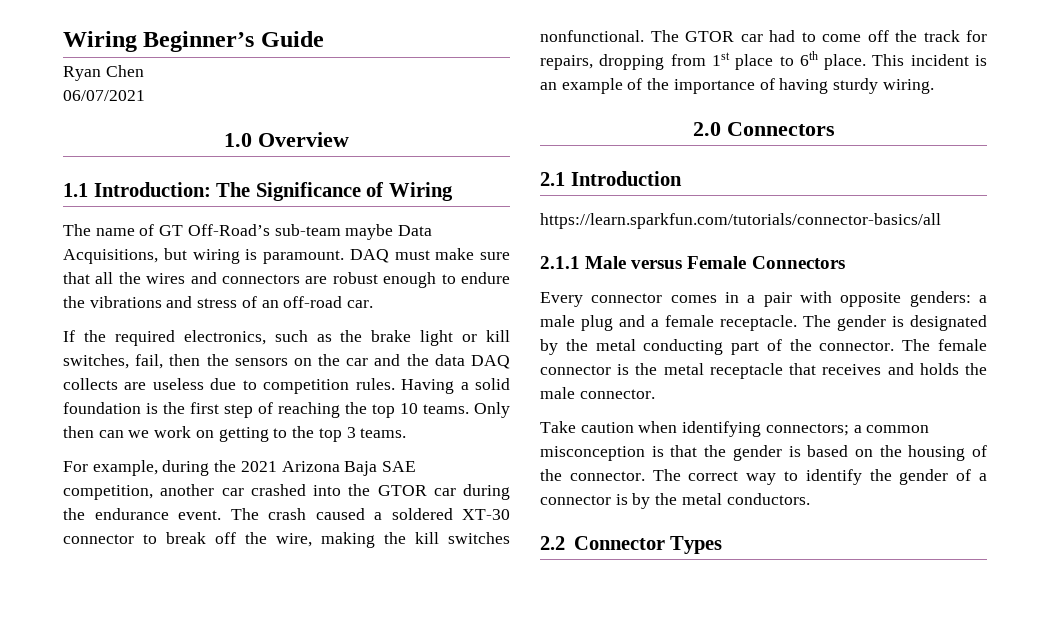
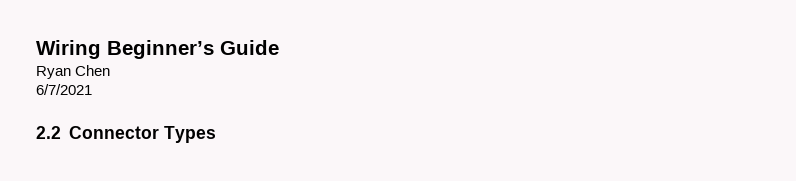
[63,90,145,101] [224,132,349,147] [63,182,453,201] [63,224,433,240] [63,248,510,264] [63,272,510,288] [63,296,374,308] [63,330,510,346] [63,354,511,369] [63,378,511,394] [63,402,510,418] [63,426,407,442] [63,460,417,476] [63,484,510,500] [63,508,510,520] [63,532,510,548] [540,30,987,42] [540,51,987,70] [540,78,934,94] [692,122,835,136] [540,171,682,186] [540,213,941,229] [540,256,845,269] [540,291,987,307] [540,315,987,331] [540,339,987,355] [540,363,987,379] [540,387,655,399] [540,421,930,437] [540,445,987,461] [540,469,987,485] [540,493,810,509] 06/07/2021 // 1.0 Overview // 1.1 Introduction: The Significance of Wiring // The name of GT Off-Road’s sub-team maybe Data Acquisitions, but wiring is paramount. DAQ must make sure that all the wires and connectors are robust enough to endure the vibrations and stress of an off-road car. // If the required electronics, such as the brake light or kill switches, fail, then the sensors on the car and the data DAQ collects are useless due to competition rules. Having a solid foundation is the first step of reaching the top 10 teams. Only then can we work on getting to the top 3 teams. // For example, during the 2021 Arizona Baja SAE competition, another car crashed into the GTOR car during the endurance event. The crash caused a soldered XT-30 connector to break off the wire, making the kill switches nonfunctional. The GTOR car had to come off the track for repairs, dropping from 1st place to 6th place. This incident is an example of the importance of having sturdy wiring. // 2.0 Connectors // 2.1 Introduction // https://learn.sparkfun.com/tutorials/connector-basics/all // 2.1.1 Male versus Female Connectors // Every connector comes in a pair with opposite genders: a male plug and a female receptacle. The gender is designated by the metal conducting part of the connector. The female connector is the metal receptacle that receives and holds the male connector. // Take caution when identifying connectors; a common misconception is that the gender is based on the housing of the connector. The correct way to identify the gender of a connector is by the metal conductors. -> [36,84,92,95] 6/7/2021

